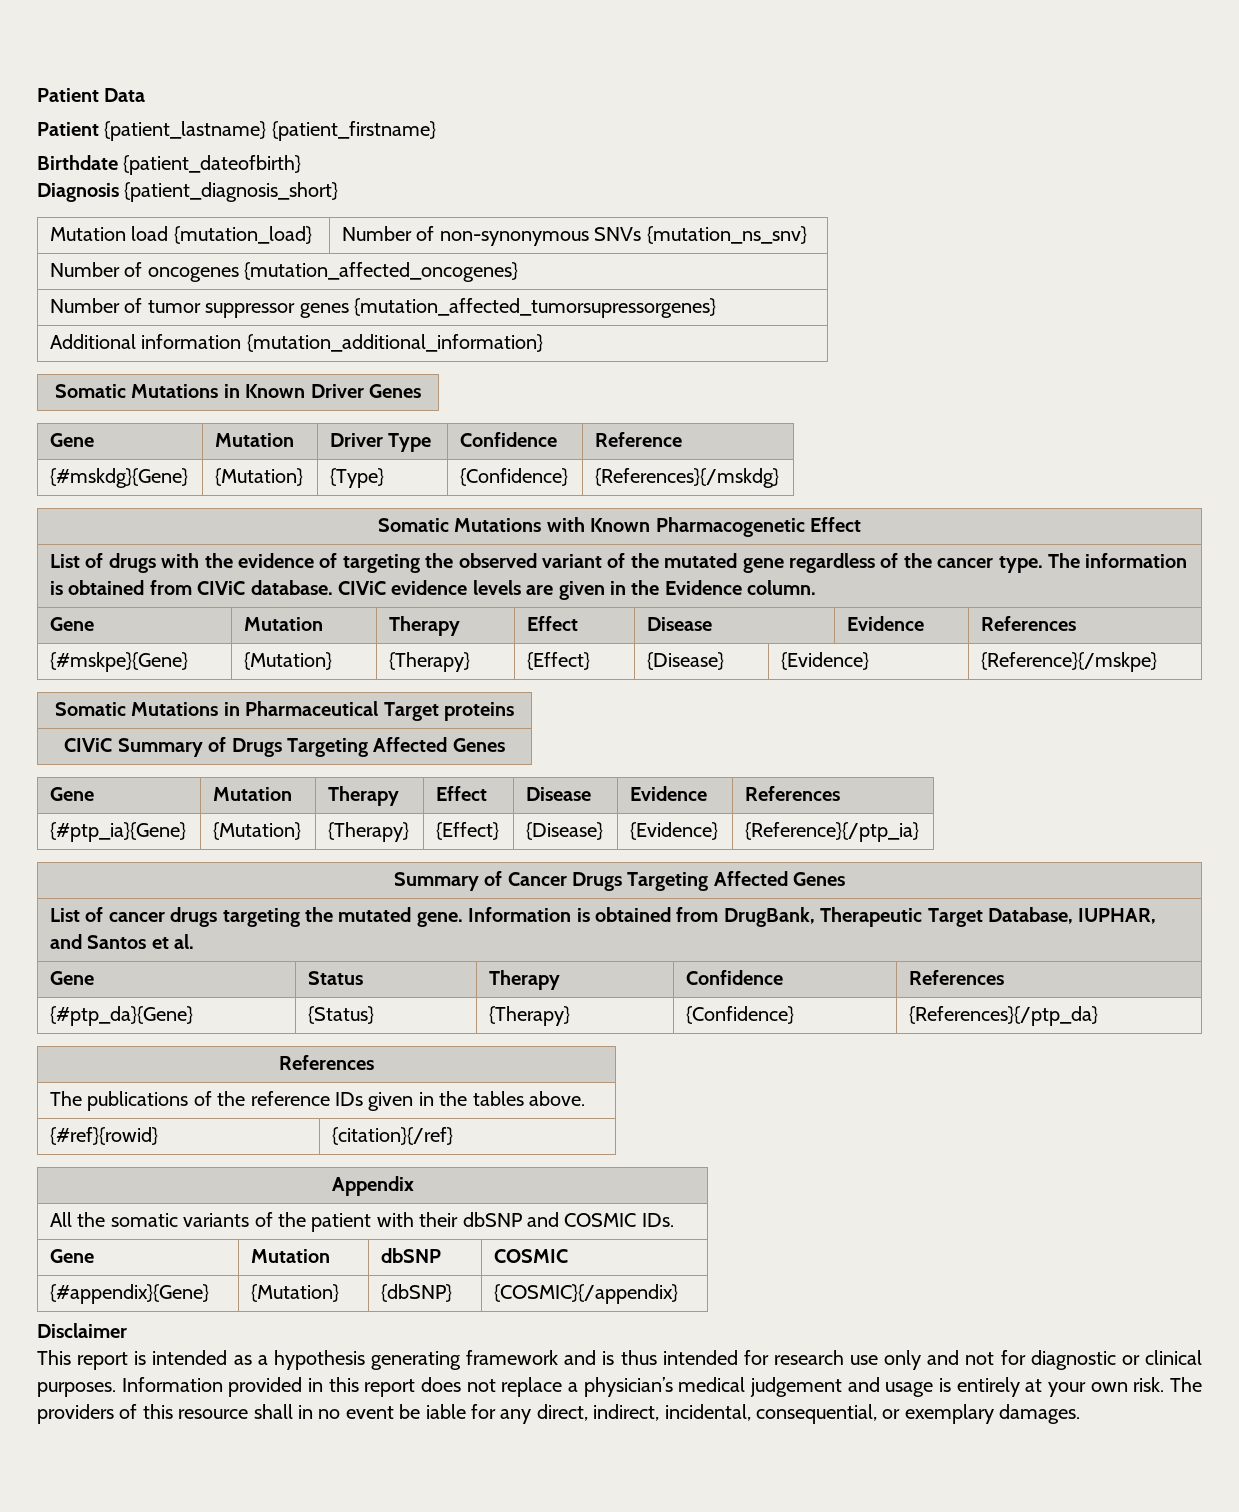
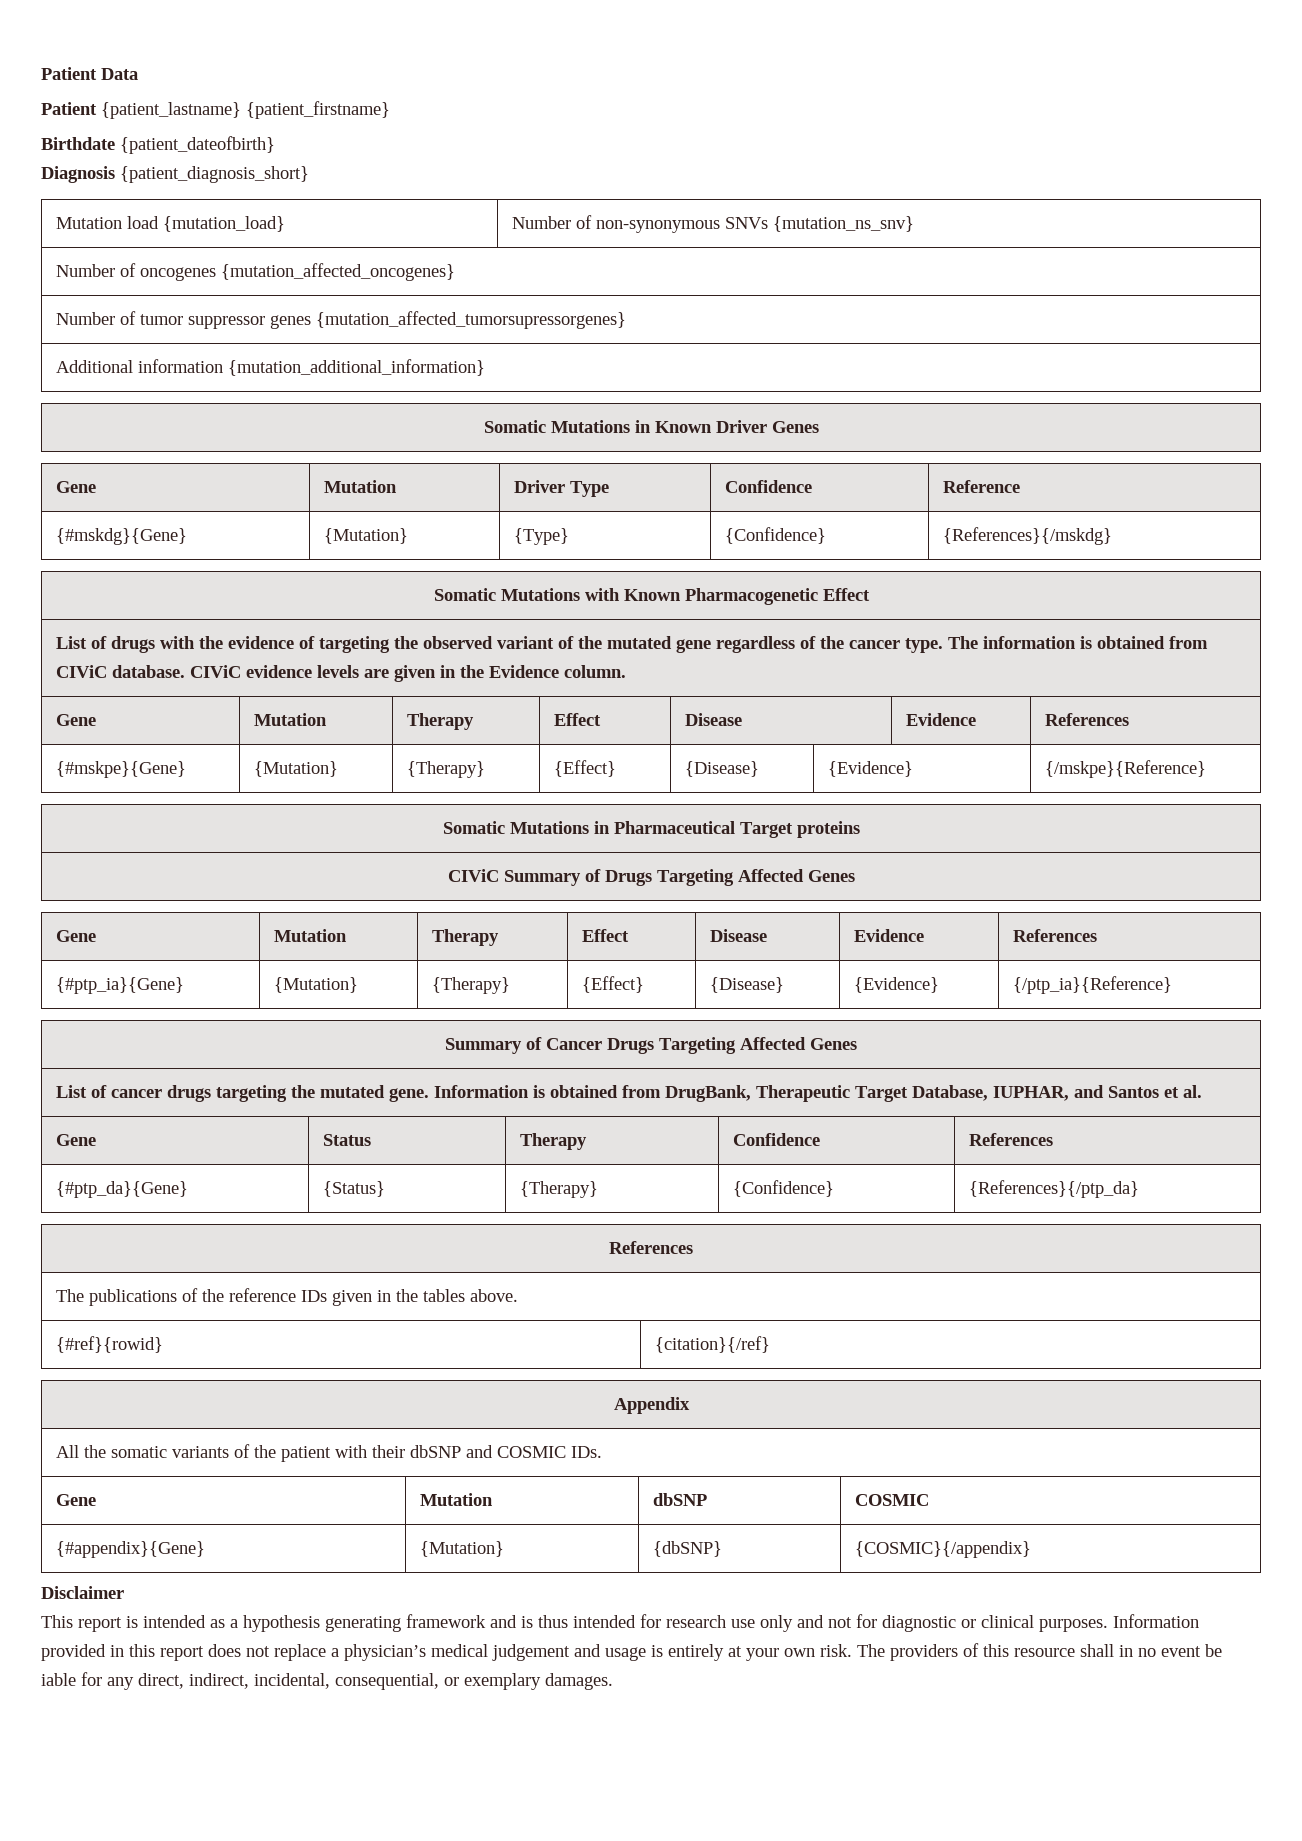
[981,652,1158,672] {Reference}{/mskpe} -> [1044,760,1206,778] {/mskpe}{Reference}
[745,822,920,842] {Reference}{/ptp_ia} -> [1012,976,1172,994] {/ptp_ia}{Reference}

